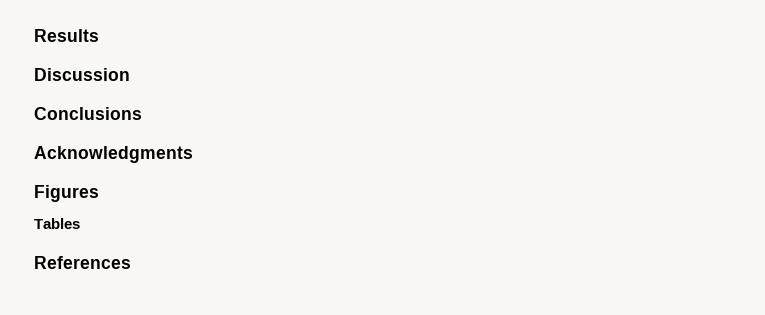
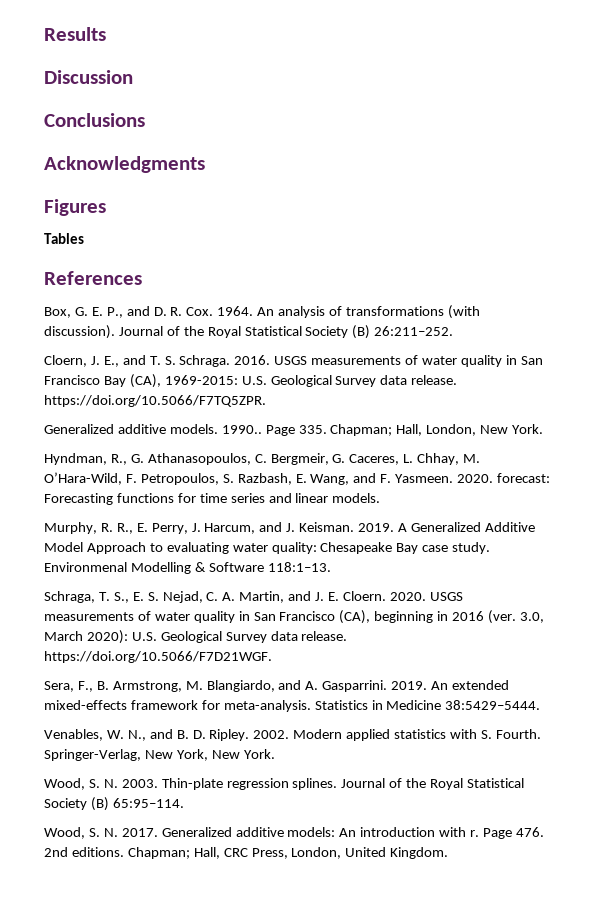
(131, 262) none -> [44,305,480,319] [44,325,454,339] [44,355,543,367] [44,374,458,388] [44,395,266,407] [44,424,544,436] [44,453,481,465] [44,472,551,485] [44,493,381,505] [44,522,535,534] [44,542,491,554] [44,562,331,574] [44,591,463,603] [44,610,544,624] [44,630,348,644] [44,651,272,663] [44,680,510,692] [44,700,541,712] [44,729,541,741] [44,749,275,761] [44,778,525,790] [44,797,184,811] [44,827,544,839] [44,847,449,859] // Box, G. E. P., and D. R. Cox. 1964. An analysis of transformations (with discussion). Journal of the Royal Statistical Society (B) 26:211–252. // Cloern, J. E., and T. S. Schraga. 2016. USGS measurements of water quality in San Francisco Bay (CA), 1969-2015: U.S. Geological Survey data release. https://doi.org/10.5066/F7TQ5ZPR. // Generalized additive models. 1990.. Page 335. Chapman; Hall, London, New York. // Hyndman, R., G. Athanasopoulos, C. Bergmeir, G. Caceres, L. Chhay, M. O’Hara-Wild, F. Petropoulos, S. Razbash, E. Wang, and F. Yasmeen. 2020. forecast: Forecasting functions for time series and linear models. // Murphy, R. R., E. Perry, J. Harcum, and J. Keisman. 2019. A Generalized Additive Model Approach to evaluating water quality: Chesapeake Bay case study. Environmenal Modelling & Software 118:1–13. // Schraga, T. S., E. S. Nejad, C. A. Martin, and J. E. Cloern. 2020. USGS measurements of water quality in San Francisco (CA), beginning in 2016 (ver. 3.0, March 2020): U.S. Geological Survey data release. https://doi.org/10.5066/F7D21WGF. // Sera, F., B. Armstrong, M. Blangiardo, and A. Gasparrini. 2019. An extended mixed-effects framework for meta-analysis. Statistics in Medicine 38:5429–5444. // Venables, W. N., and B. D. Ripley. 2002. Modern applied statistics with S. Fourth. Springer-Verlag, New York, New York. // Wood, S. N. 2003. Thin-plate regression splines. Journal of the Royal Statistical Society (B) 65:95–114. // Wood, S. N. 2017. Generalized additive models: An introduction with r. Page 476. 2nd editions. Chapman; Hall, CRC Press, London, United Kingdom.

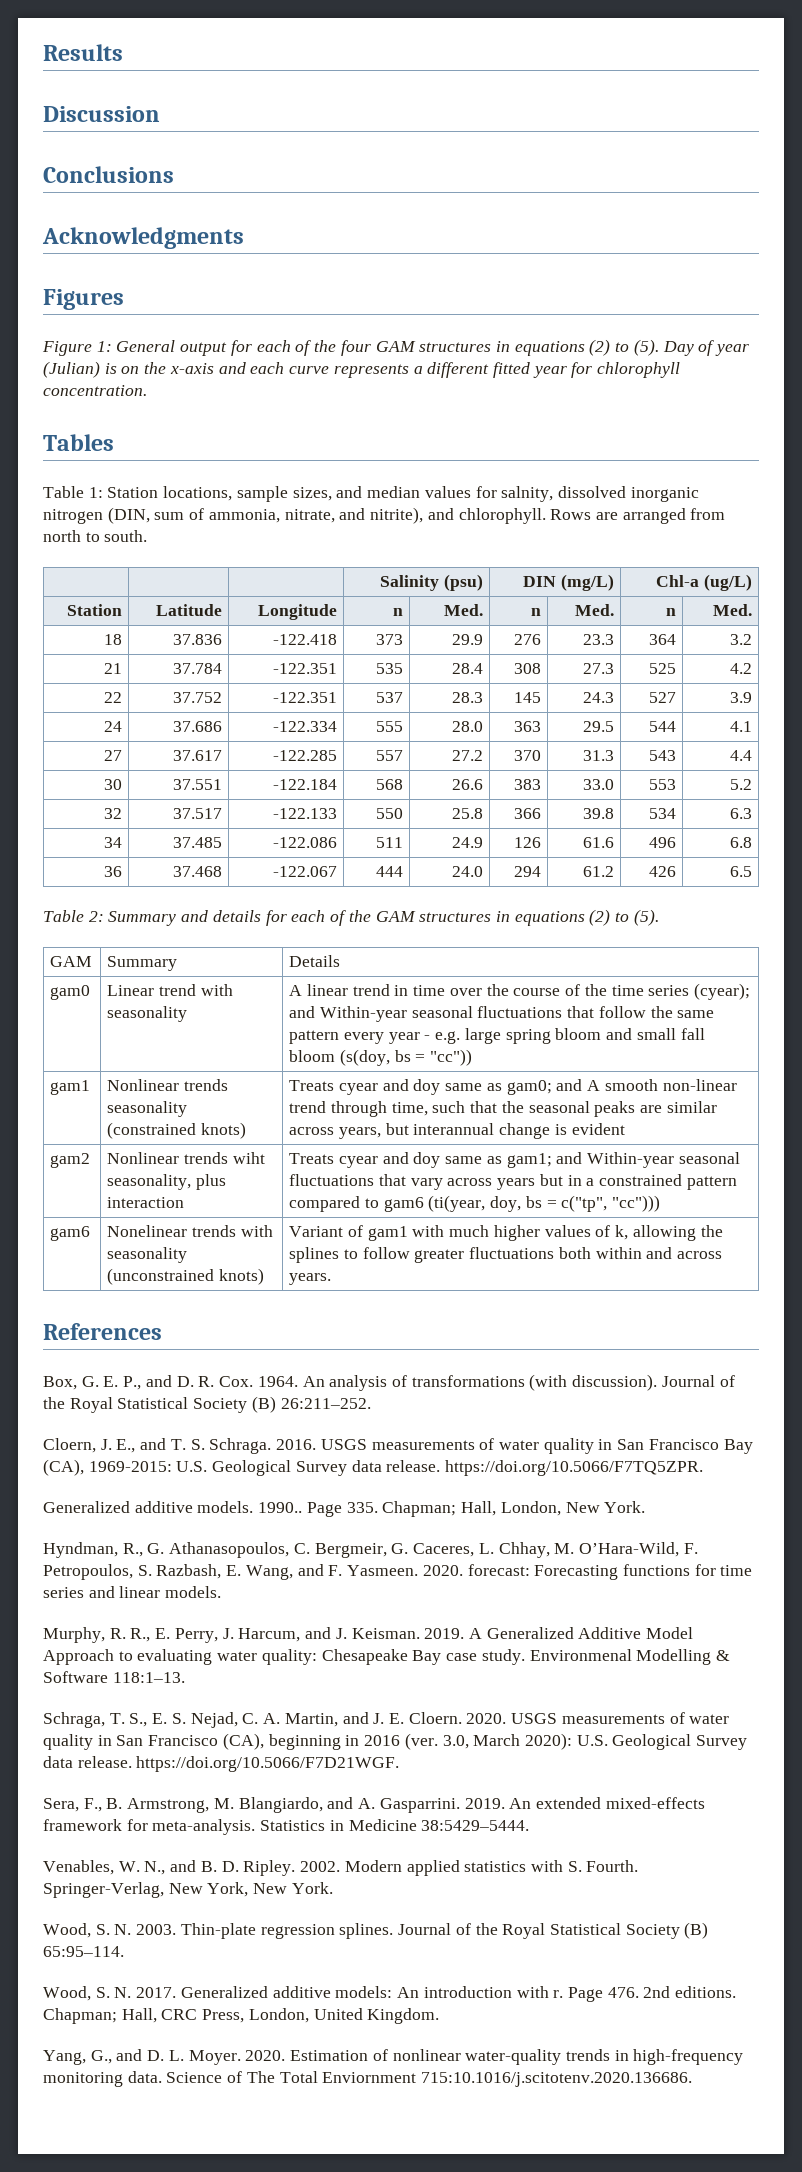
[44,233,84,244] Tables -> [42,339,750,356] [43,361,681,378] [43,385,147,396] [43,434,114,451] [43,486,699,502] [43,507,726,524] [43,530,148,542] [380,574,483,591] [523,574,614,591] [656,574,752,591] [66,604,122,616] [155,604,222,616] [257,604,337,620] [392,608,403,616] [443,604,483,616] [530,608,541,616] [574,604,614,616] [665,608,676,616] [712,604,752,616] [103,634,122,645] [172,634,222,645] [272,634,337,645] [375,634,403,645] [451,634,483,645] [513,634,541,645] [582,634,614,645] [648,634,676,645] [729,634,752,645] [103,663,122,674] [172,663,222,674] [272,663,337,674] [375,663,403,674] [451,663,483,674] [513,663,541,674] [582,663,614,674] [648,663,676,674] [729,663,752,674] [103,692,122,703] [172,692,222,703] [272,692,337,703] [375,692,403,703] [451,692,483,703] [513,692,541,703] [582,692,614,703] [648,692,676,703] [729,692,752,703] [103,721,122,732] [172,721,222,732] [272,721,337,732] [375,721,403,732] [451,721,483,732] [513,721,541,732] [582,721,614,732] [648,721,676,732] [729,721,752,732] [103,750,122,761] [172,750,222,761] [272,750,337,761] [375,750,403,761] [451,750,483,761] [513,750,541,761] [582,750,614,761] [648,750,676,761] [729,750,752,761] [103,779,122,790] [172,779,222,790] [272,779,337,790] [375,779,403,790] [451,779,483,790] [513,779,541,790] [582,779,614,790] [648,779,676,790] [729,779,752,790] [103,808,122,819] [172,808,222,819] [272,808,337,819] [375,808,403,819] [451,808,483,819] [513,808,541,819] [582,808,614,819] [648,808,676,819] [729,808,752,819] [103,837,122,848] [172,837,222,848] [272,837,337,848] [375,837,403,848] [451,837,483,848] [513,837,541,848] [582,837,614,848] [648,837,676,848] [729,837,752,848] [103,866,122,877] [172,866,222,877] [272,866,337,877] [375,866,403,877] [451,866,483,877] [513,866,541,877] [582,866,614,877] [648,866,676,877] [729,866,752,877] [43,909,659,926] [50,956,93,967] [107,956,178,971] [289,955,341,967] [50,985,91,1000] [107,984,233,996] [107,1006,188,1022] [289,983,750,1000] [289,1006,715,1022] [289,1028,705,1044] [289,1049,473,1066] [50,1080,91,1095] [107,1079,228,1091] [107,1101,188,1117] [107,1122,246,1139] [289,1079,737,1095] [289,1101,717,1117] [289,1123,625,1139] [50,1153,91,1168] [107,1152,265,1164] [107,1174,226,1190] [107,1197,185,1208] [289,1152,740,1168] [289,1174,737,1190] [289,1195,661,1212] [50,1226,91,1241] [107,1225,273,1237] [107,1247,188,1263] [107,1268,264,1285] [289,1225,723,1241] [289,1247,723,1263] [289,1273,332,1285] Figure 1: General output for each of the four GAM structures in equations (2) to (5). Day of year (Julian) is on the x-axis and each curve represents a different fitted year for chlorophyll concentration. // Tables // Table 1: Station locations, sample sizes, and median values for salnity, dissolved inorganic nitrogen (DIN, sum of ammonia, nitrate, and nitrite), and chlorophyll. Rows are arranged from north to south. // | | | Salinity (psu) | DIN (mg/L) | Chl-a (ug/L) // Station | Latitude | Longitude | n | Med. | n | Med. | n | Med. // 18 | 37.836 | -122.418 | 373 | 29.9 | 276 | 23.3 | 364 | 3.2 // 21 | 37.784 | -122.351 | 535 | 28.4 | 308 | 27.3 | 525 | 4.2 // 22 | 37.752 | -122.351 | 537 | 28.3 | 145 | 24.3 | 527 | 3.9 // 24 | 37.686 | -122.334 | 555 | 28.0 | 363 | 29.5 | 544 | 4.1 // 27 | 37.617 | -122.285 | 557 | 27.2 | 370 | 31.3 | 543 | 4.4 // 30 | 37.551 | -122.184 | 568 | 26.6 | 383 | 33.0 | 553 | 5.2 // 32 | 37.517 | -122.133 | 550 | 25.8 | 366 | 39.8 | 534 | 6.3 // 34 | 37.485 | -122.086 | 511 | 24.9 | 126 | 61.6 | 496 | 6.8 // 36 | 37.468 | -122.067 | 444 | 24.0 | 294 | 61.2 | 426 | 6.5 // Table 2: Summary and details for each of the GAM structures in equations (2) to (5). // GAM | Summary | Details // gam0 | Linear trend with seasonality | A linear trend in time over the course of the time series (cyear); and Within-year seasonal fluctuations that follow the same pattern every year - e.g. large spring bloom and small fall bloom (s(doy, bs = "cc")) // gam1 | Nonlinear trends seasonality (constrained knots) | Treats cyear and doy same as gam0; and A smooth non-linear trend through time, such that the seasonal peaks are similar across years, but interannual change is evident // gam2 | Nonlinear trends wiht seasonality, plus interaction | Treats cyear and doy same as gam1; and Within-year seasonal fluctuations that vary across years but in a constrained pattern compared to gam6 (ti(year, doy, bs = c("tp", "cc"))) // gam6 | Nonelinear trends with seasonality (unconstrained knots) | Variant of gam1 with much higher values of k, allowing the splines to follow greater fluctuations both within and across years.
(449, 853) none -> [43,2049,744,2065] [43,2071,693,2087] // Yang, G., and D. L. Moyer. 2020. Estimation of nonlinear water-quality trends in high-frequency monitoring data. Science of The Total Enviornment 715:10.1016/j.scitotenv.2020.136686.

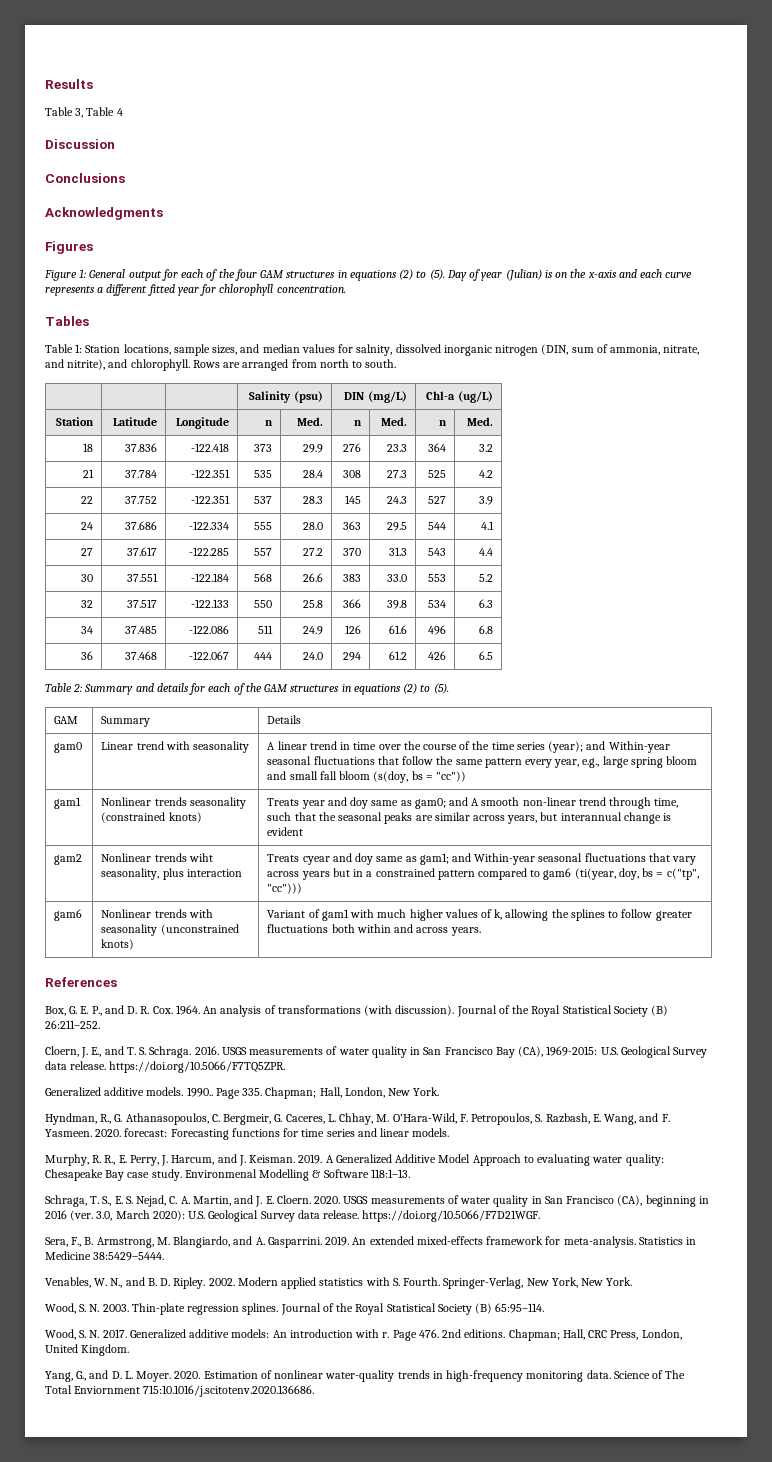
(123, 52) none -> [45,107,123,118] // Table 3, Table 4
[693,983,750,1000] (cyear); -> [548,741,584,753] (year);
[388,1031,461,1044] year - e.g. -> [554,758,600,768] year, e.g.,
[338,1083,378,1095] cyear -> [301,800,325,809] year
[107,1225,188,1237] Nonelinear -> [101,909,152,918] Nonlinear

